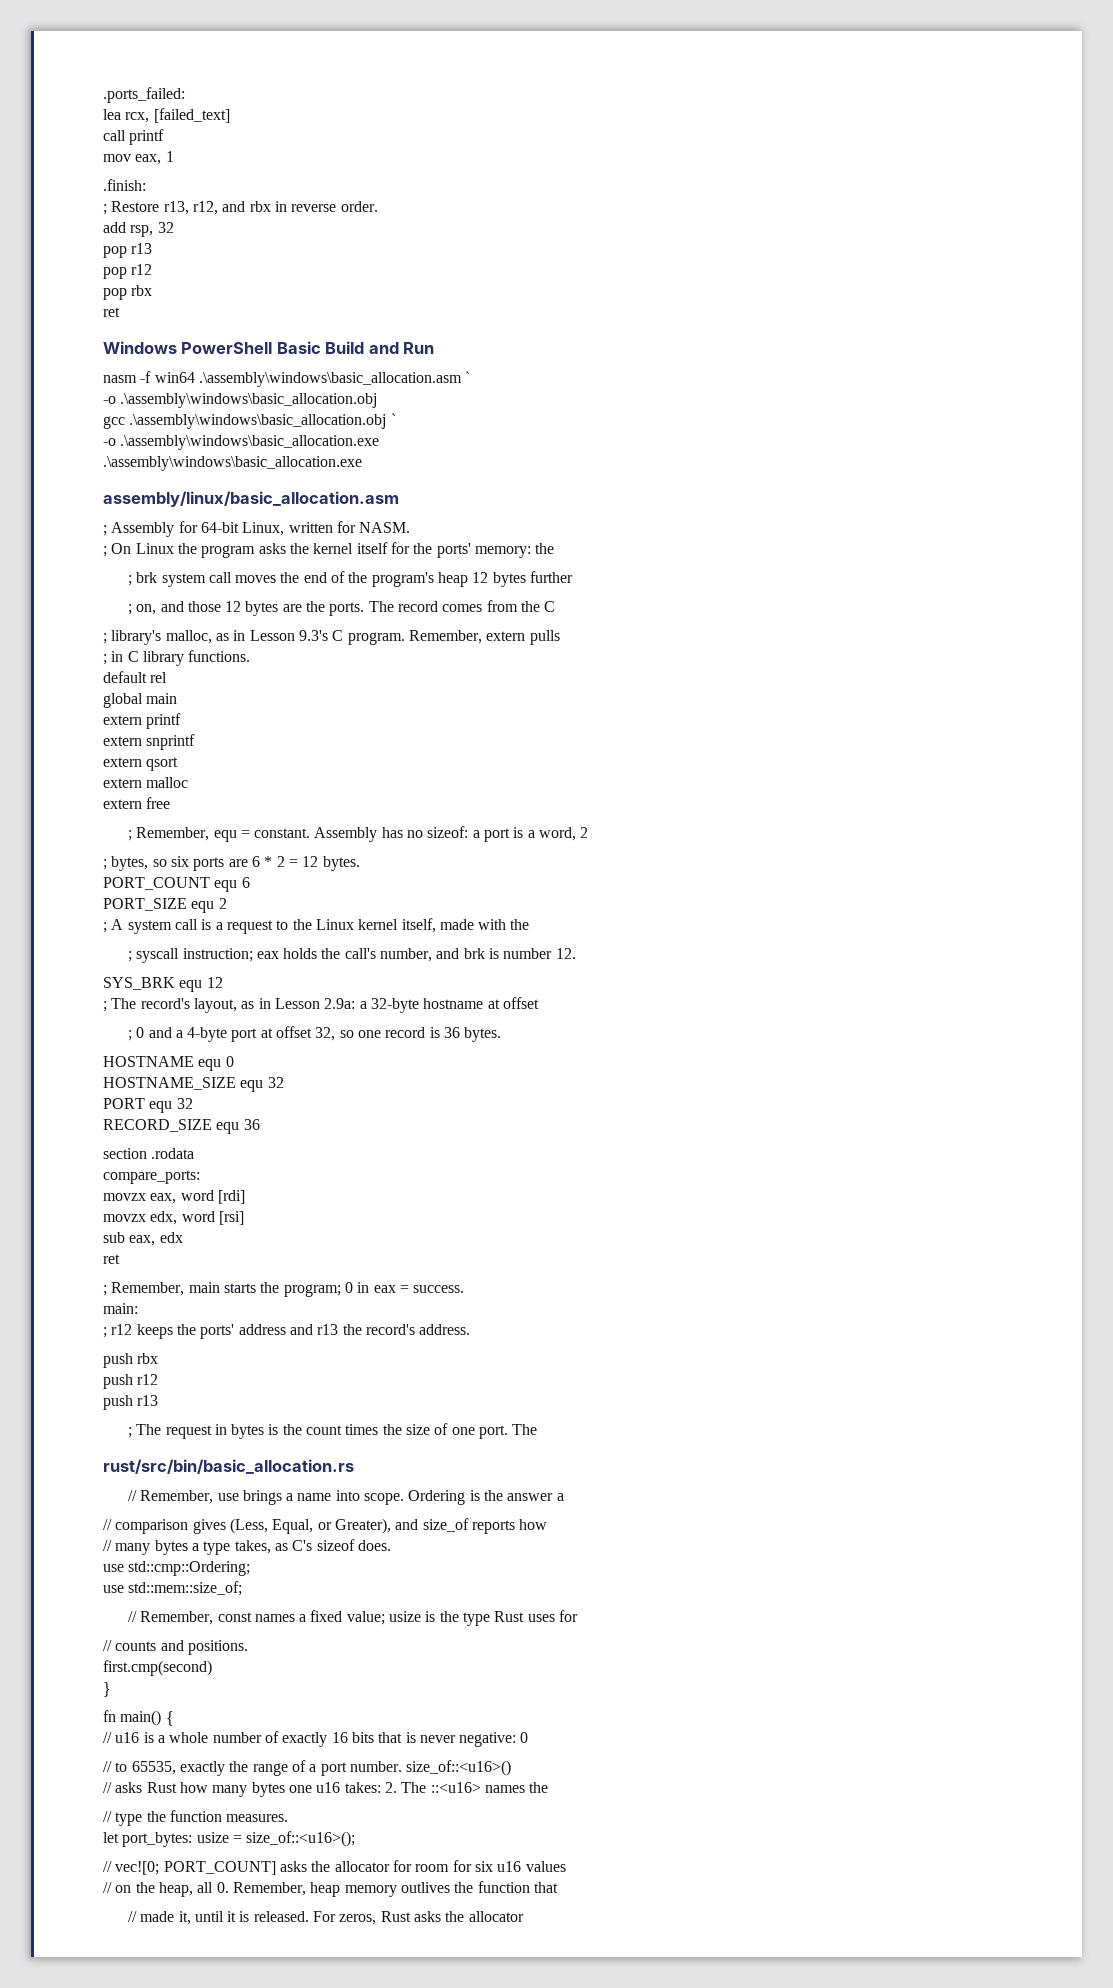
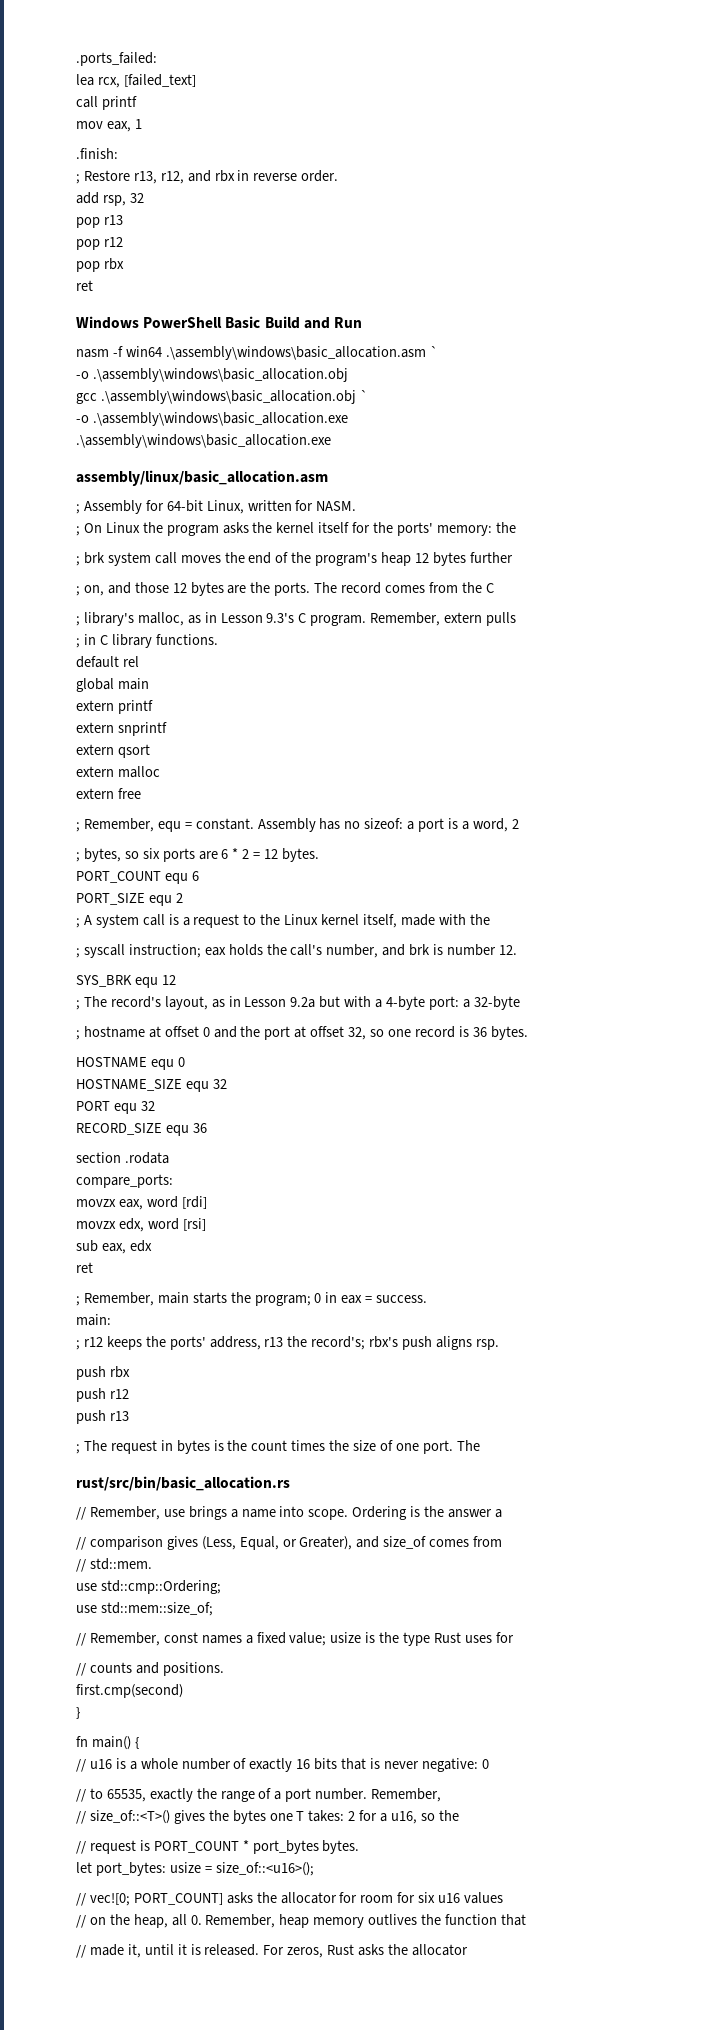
[324,998,356,1009] 2.9a: -> [290,996,459,1010] 9.2a but with a 4-byte port:
(419, 1005) none -> [76,1030,80,1040] // ;
[127,1030,132,1041] // ; -> (199, 1031) none
[175,1027,228,1042] a 4-byte -> [240,1026,261,1037] the
[238,1324,471,1335] address and r13 the record's address. -> [209,1336,499,1350] address, r13 the record's; rbx's push aligns rsp.
[471,1519,548,1534] [103,1539,391,1555] reports how // // many bytes a type takes, as C's sizeof does. -> [429,1536,503,1547] [76,1558,152,1572] comes from // // std::mem.
[406,1760,512,1776] [103,1782,549,1797] [103,1810,289,1826] size_of::<u16>() // // asks Rust how many bytes one u16 takes: 2. The ::<u16> names the // // type the function measures. -> [371,1788,442,1802] [76,1810,459,1824] [76,1840,360,1854] Remember, // // size_of::<T>() gives the bytes one T takes: 2 for a u16, so the // // request is PORT_COUNT * port_bytes bytes.

